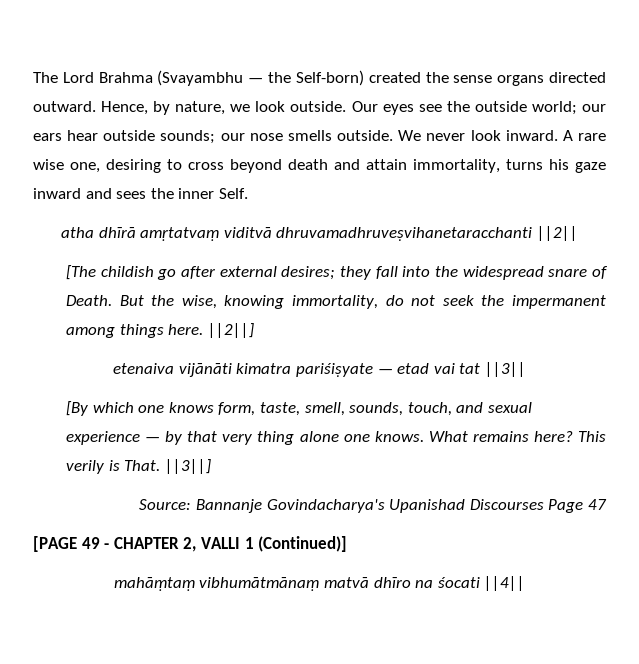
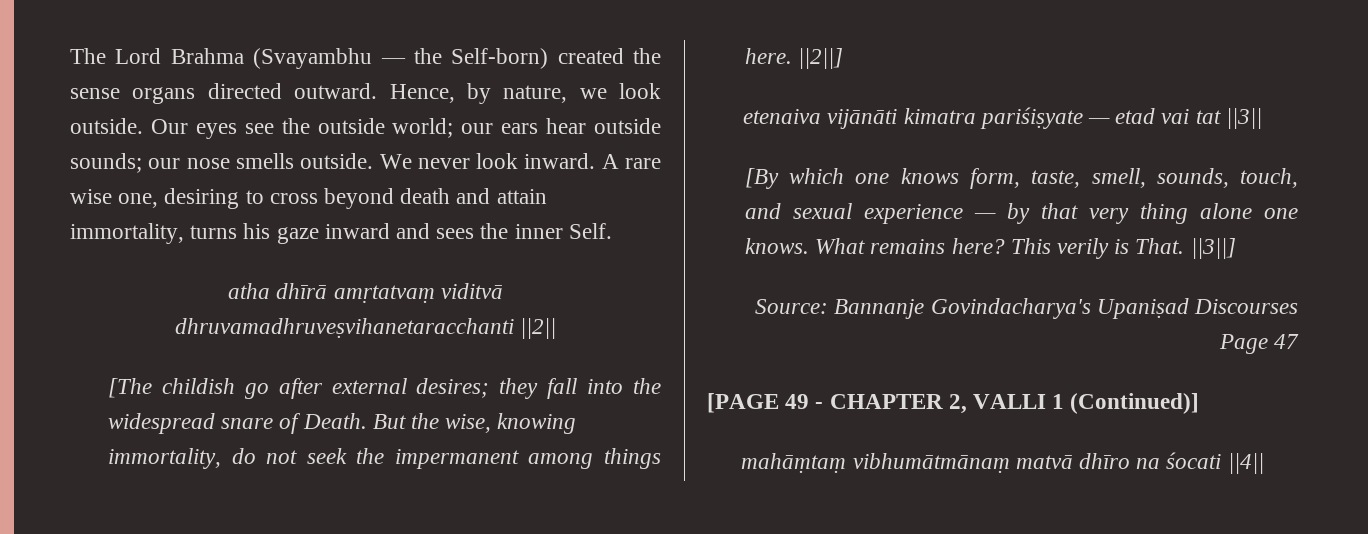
[389,499,466,513] Upanishad -> [1096,298,1189,319] Upaniṣad

